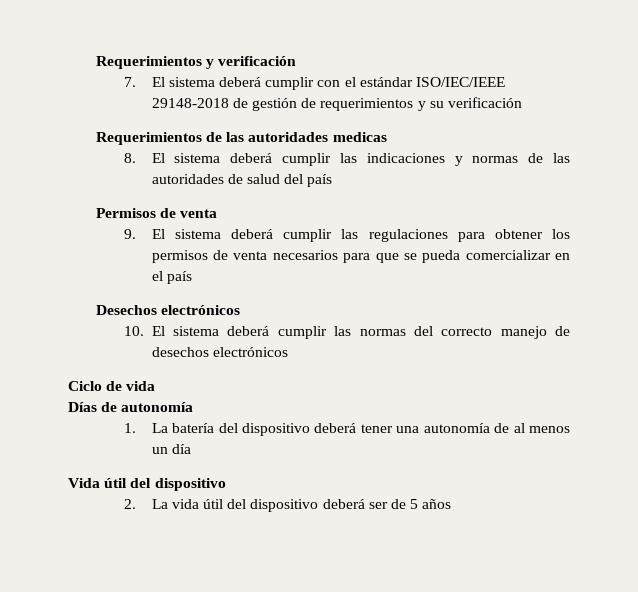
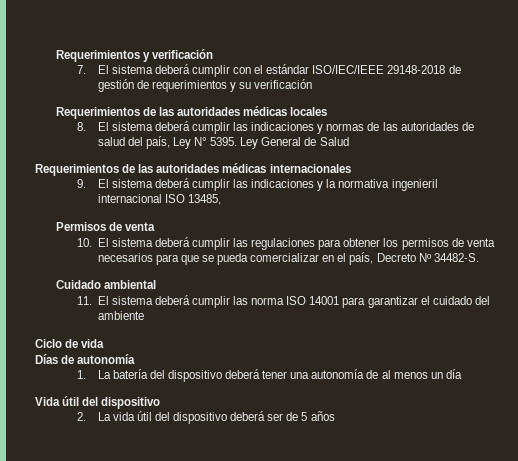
[332,132,387,142] medicas -> [243,106,328,116] médicas locales
[307,174,333,187] país -> [145,136,349,149] [35,163,351,176] [76,178,438,191] [97,194,221,205] país, Ley N° 5395. Ley General de Salud // Requerimientos de las autoridades médicas internacionales // 9. El sistema deberá cumplir las indicaciones y la normativa ingenieril internacional ISO 13485,
[123,229,136,239] 9. -> [76,238,92,247] 10.
[166,271,192,284] [95,305,241,315] [123,326,570,339] [151,347,288,357] país // Desechos electrónicos // 10. El sistema deberá cumplir las normas del correcto manejo de desechos electrónicos -> [349,252,479,265] [55,280,156,289] [76,295,490,308] [97,311,144,320] país, Decreto Nº 34482-S. // Cuidado ambiental // 11. El sistema deberá cumplir las norma ISO 14001 para garantizar el cuidado del ambiente

